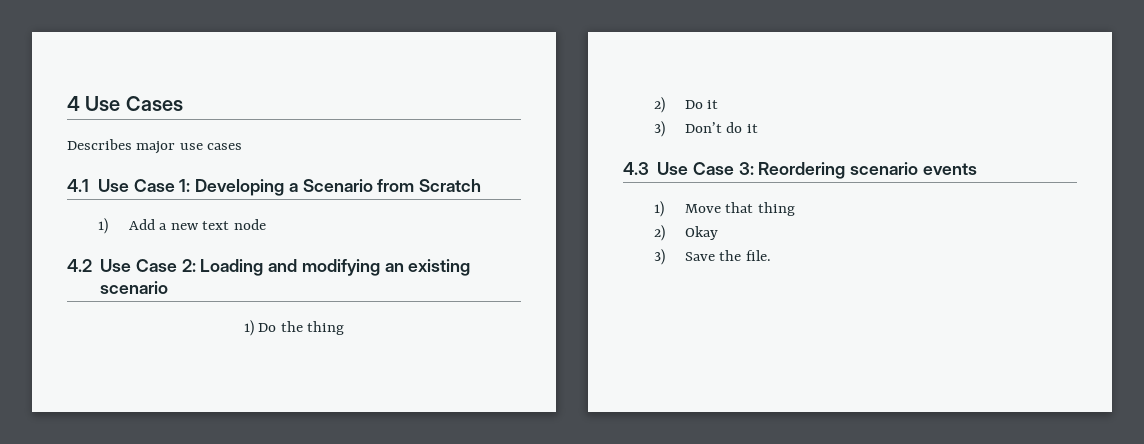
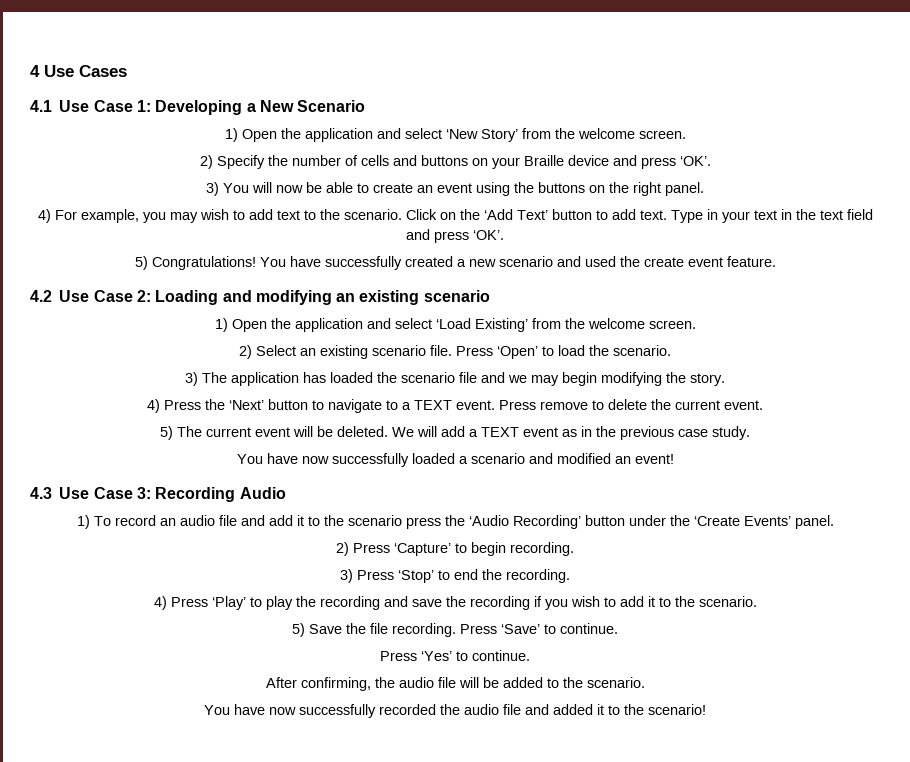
[67,139,243,154] // Describes major use cases -> (127, 71) none
(298, 187) none -> [259,100,294,112] New
[377,179,481,192] [97,218,266,234] from Scratch // 1) Add a new text node -> [224,128,686,142] [199,155,711,169] [206,182,704,196] [37,209,873,223] [406,229,504,243] [134,256,776,270] // 1) Open the application and select ‘New Story’ from the welcome screen. // 2) Specify the number of cells and buttons on your Braille device and press ‘OK’. // 3) You will now be able to create an event using the buttons on the right panel. // 4) For example, you may wish to add text to the scenario. Click on the ‘Add Text’ button to add text. Type in your text in the text field and press ‘OK’. // 5) Congratulations! You have successfully created a new scenario and used the create event feature.
[258,321,345,335] [653,97,719,113] [653,121,758,137] [623,162,977,179] [653,201,795,217] [653,225,718,241] [653,249,771,265] Do the thing // 2) Do it // 3) Don’t do it // 4.3 Use Case 3: Reordering scenario events // 1) Move that thing // 2) Okay // 3) Save the file. -> [231,318,696,332] [239,345,671,359] [185,372,725,386] [147,399,763,413] [160,426,750,440] [236,453,674,467] [30,487,286,502] [76,515,834,529] [336,542,574,556] [340,569,570,583] [153,596,757,610] [292,623,618,637] [380,650,530,661] [265,677,645,691] [204,704,706,718] Open the application and select ‘Load Existing’ from the welcome screen. // 2) Select an existing scenario file. Press ‘Open’ to load the scenario. // 3) The application has loaded the scenario file and we may begin modifying the story. // 4) Press the ‘Next’ button to navigate to a TEXT event. Press remove to delete the current event. // 5) The current event will be deleted. We will add a TEXT event as in the previous case study. // You have now successfully loaded a scenario and modified an event! // 4.3 Use Case 3: Recording Audio // 1) To record an audio file and add it to the scenario press the ‘Audio Recording’ button under the ‘Create Events’ panel. // 2) Press ‘Capture’ to begin recording. // 3) Press ‘Stop’ to end the recording. // 4) Press ‘Play’ to play the recording and save the recording if you wish to add it to the scenario. // 5) Save the file recording. Press ‘Save’ to continue. // Press ‘Yes’ to continue. // After confirming, the audio file will be added to the scenario. // You have now successfully recorded the audio file and added it to the scenario!

